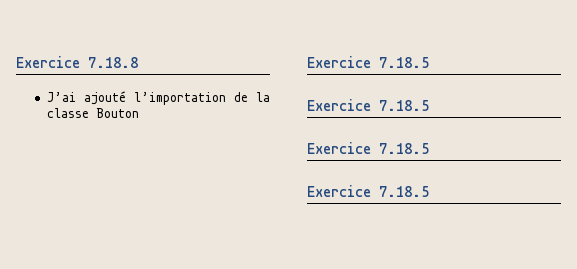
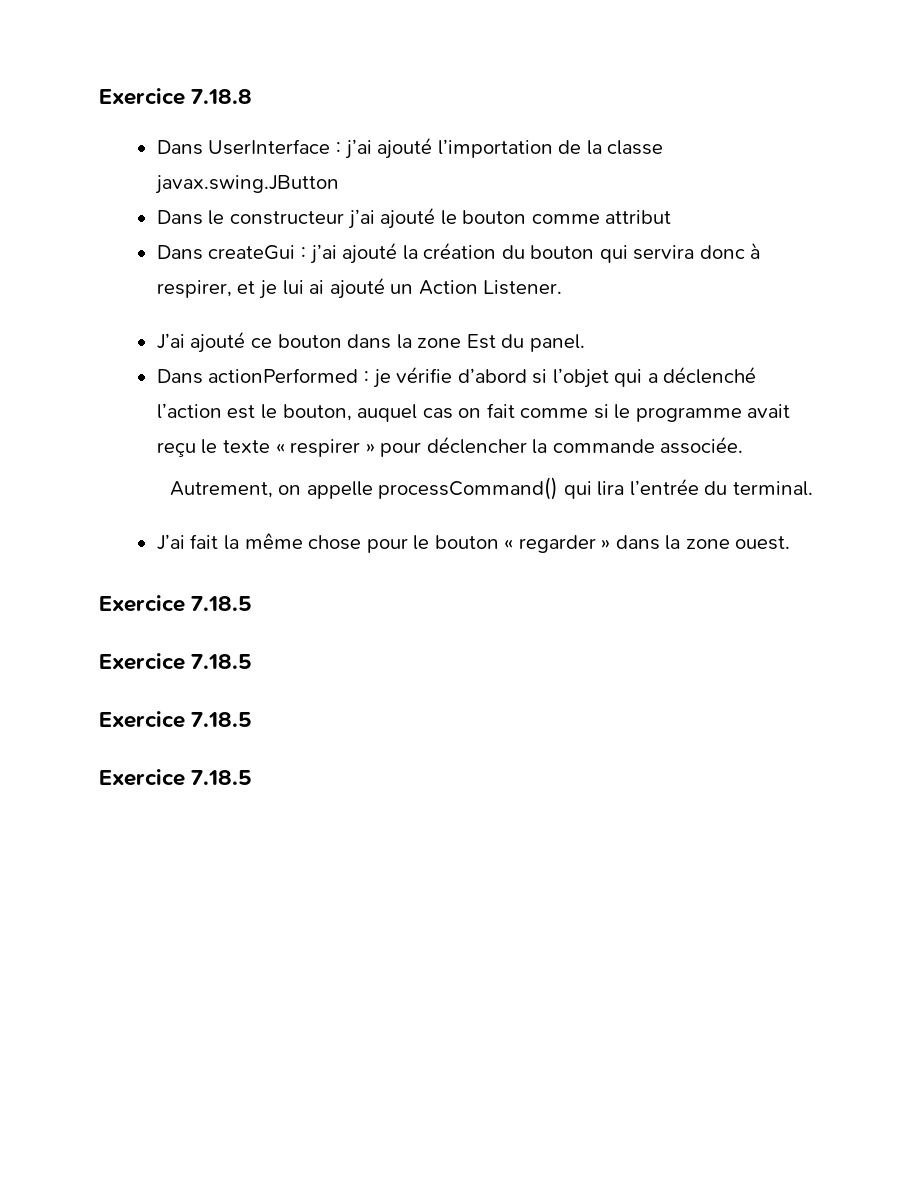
[46,92,76,102] J’ai -> [156,139,372,159] Dans UserInterface : j’ai
[95,108,139,118] Bouton -> [154,175,339,194] [156,207,672,229] [156,242,761,264] [156,277,563,299] [156,331,585,353] [156,366,757,388] [156,403,791,422] [156,436,744,457] [169,477,814,500] [156,533,791,553] javax.swing.JButton // Dans le constructeur j’ai ajouté le bouton comme attribut // Dans createGui : j’ai ajouté la création du bouton qui servira donc à respirer, et je lui ai ajouté un Action Listener. // J’ai ajouté ce bouton dans la zone Est du panel. // Dans actionPerformed : je vérifie d’abord si l’objet qui a déclenché l’action est le bouton, auquel cas on fait comme si le programme avait reçu le texte « respirer » pour déclencher la commande associée. // Autrement, on appelle processCommand() qui lira l’entrée du terminal. // J’ai fait la même chose pour le bouton « regarder » dans la zone ouest.

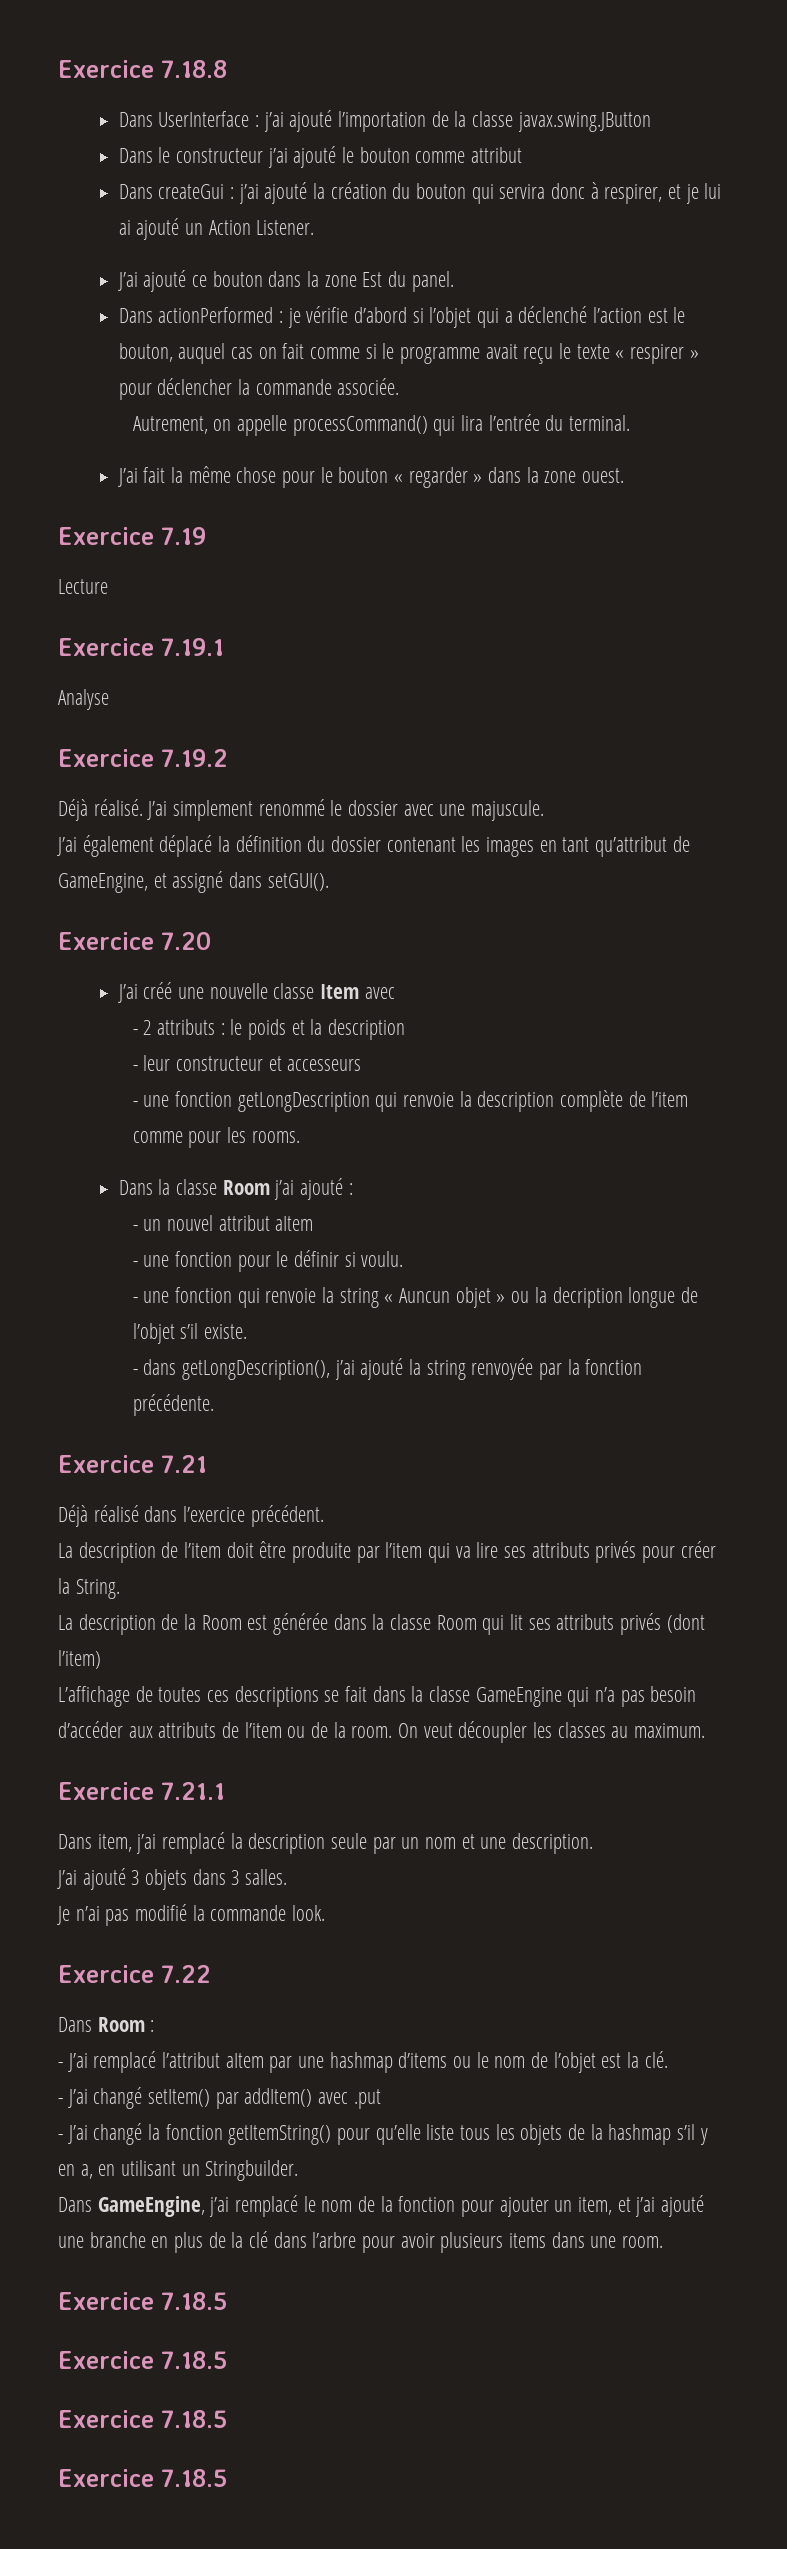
(791, 543) none -> [58,527,206,545] [58,579,108,594] [58,638,224,656] [58,689,109,710] [58,749,228,767] [58,799,545,821] [57,835,690,857] [58,871,329,893] [58,932,211,950] [117,982,395,1003] [132,1019,406,1040] [132,1055,362,1071] [132,1090,689,1112] [132,1127,300,1148] [118,1178,353,1200] [132,1215,314,1231] [132,1250,404,1272] [132,1287,698,1308] [132,1323,248,1344] [132,1358,643,1380] [132,1394,214,1416] [58,1455,207,1473] [58,1505,324,1527] [58,1541,716,1563] [58,1578,120,1599] [58,1613,705,1635] [58,1650,101,1669] [58,1686,697,1707] [58,1721,706,1743] [58,1782,225,1800] [58,1832,594,1854] [57,1868,288,1890] [57,1904,326,1926] [58,1965,211,1983] [58,2017,155,2032] [58,2051,668,2073] [58,2087,381,2109] [58,2123,708,2145] [58,2160,299,2181] [58,2195,705,2217] [58,2231,664,2253] // Exercice 7.19 // Lecture // Exercice 7.19.1 // Analyse // Exercice 7.19.2 // Déjà réalisé. J’ai simplement renommé le dossier avec une majuscule. // J’ai également déplacé la définition du dossier contenant les images en tant qu’attribut de GameEngine, et assigné dans setGUI(). // Exercice 7.20 // J’ai créé une nouvelle classe Item avec // - 2 attributs : le poids et la description // - leur constructeur et accesseurs // - une fonction getLongDescription qui renvoie la description complète de l’item comme pour les rooms. // Dans la classe Room j’ai ajouté : // - un nouvel attribut aItem // - une fonction pour le définir si voulu. // - une fonction qui renvoie la string « Auncun objet » ou la decription longue de l’objet s’il existe. // - dans getLongDescription(), j’ai ajouté la string renvoyée par la fonction précédente. // Exercice 7.21 // Déjà réalisé dans l’exercice précédent. // La description de l’item doit être produite par l’item qui va lire ses attributs privés pour créer la String. // La description de la Room est générée dans la classe Room qui lit ses attributs privés (dont l’item) // L’affichage de toutes ces descriptions se fait dans la classe GameEngine qui n’a pas besoin d’accéder aux attributs de l’item ou de la room. On veut découpler les classes au maximum. // Exercice 7.21.1 // Dans item, j’ai remplacé la description seule par un nom et une description. // J’ai ajouté 3 objets dans 3 salles. // Je n’ai pas modifié la commande look. // Exercice 7.22 // Dans Room : // - J’ai remplacé l’attribut aItem par une hashmap d’items ou le nom de l’objet est la clé. // - J’ai changé setItem() par addItem() avec .put // - J’ai changé la fonction getItemString() pour qu’elle liste tous les objets de la hashmap s’il y en a, en utilisant un Stringbuilder. // Dans GameEngine, j’ai remplacé le nom de la fonction pour ajouter un item, et j’ai ajouté une branche en plus de la clé dans l’arbre pour avoir plusieurs items dans une room.

